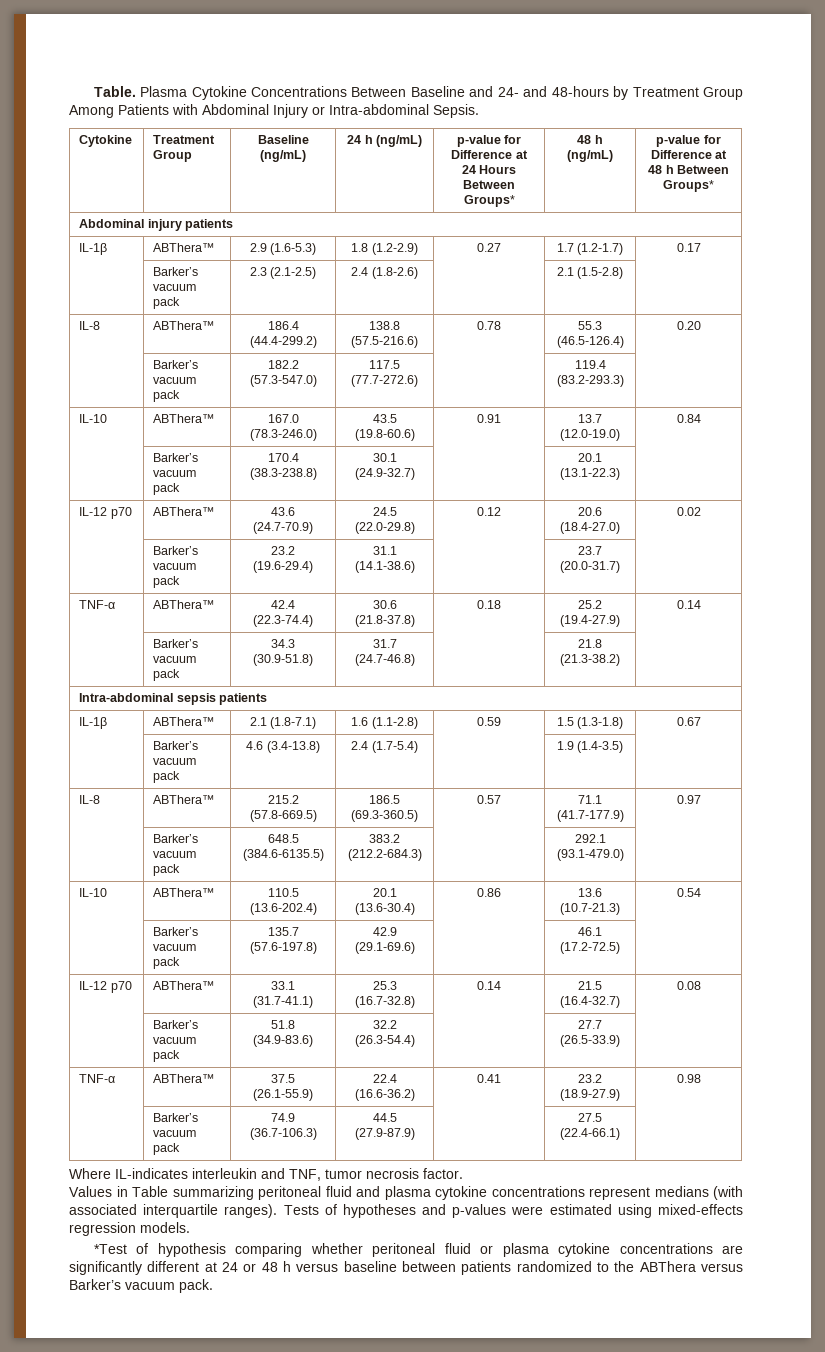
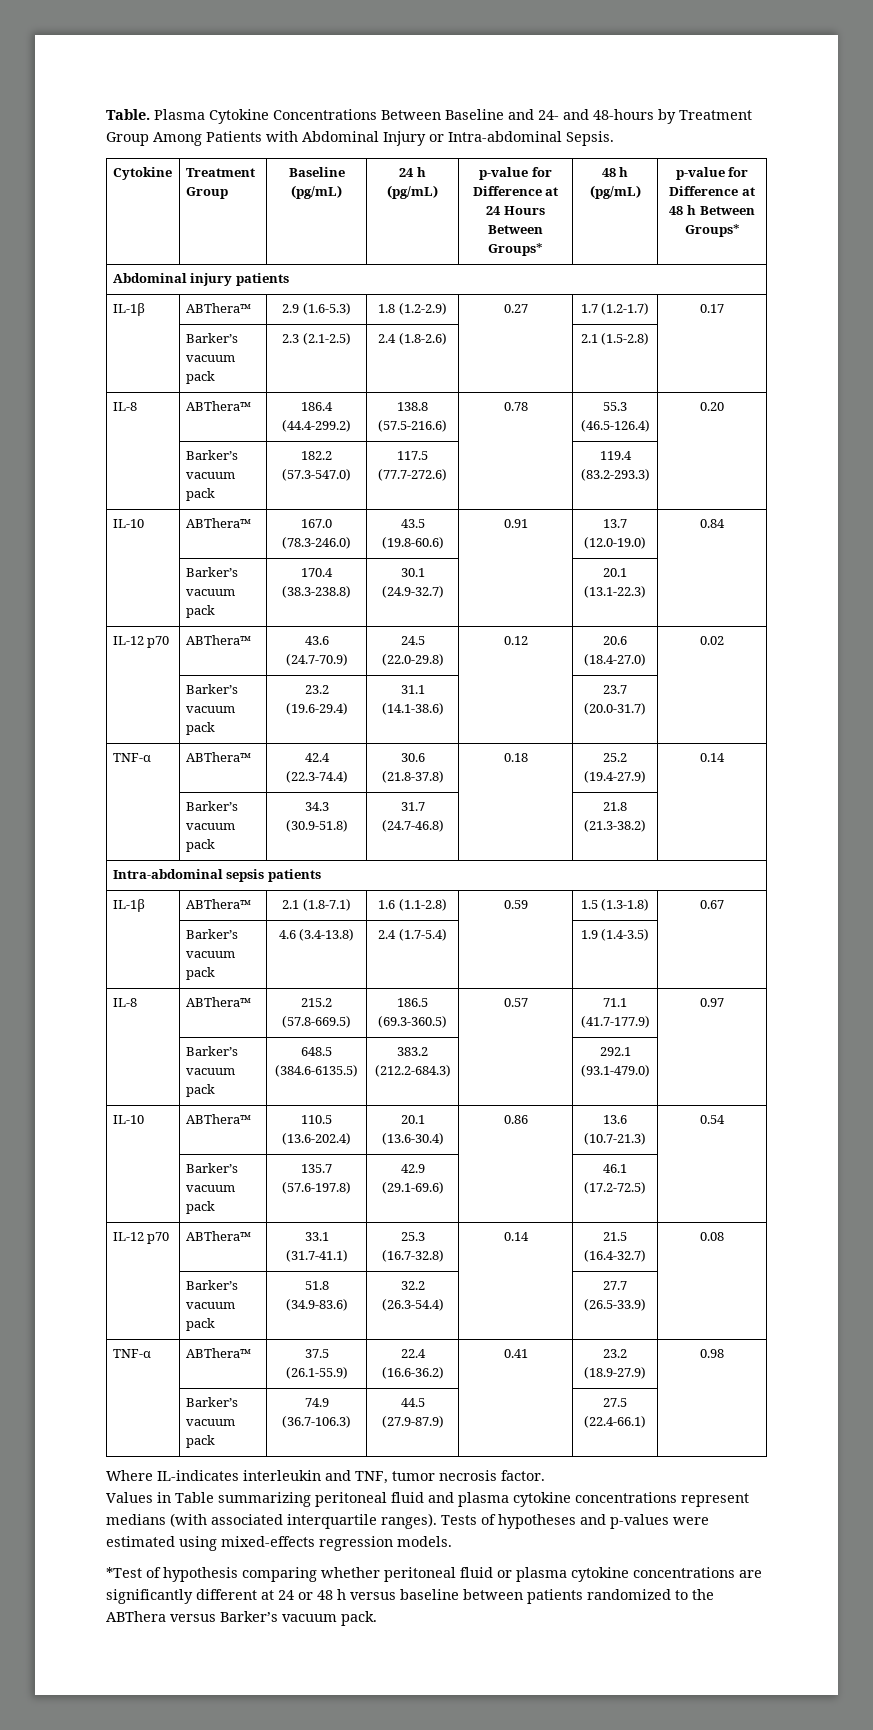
[260,150,306,162] (ng/mL) -> [291,185,342,199] (pg/mL)
[375,135,422,147] (ng/mL) -> [387,185,438,199] (pg/mL)
[567,150,613,162] (ng/mL) -> [589,185,641,199] (pg/mL)

